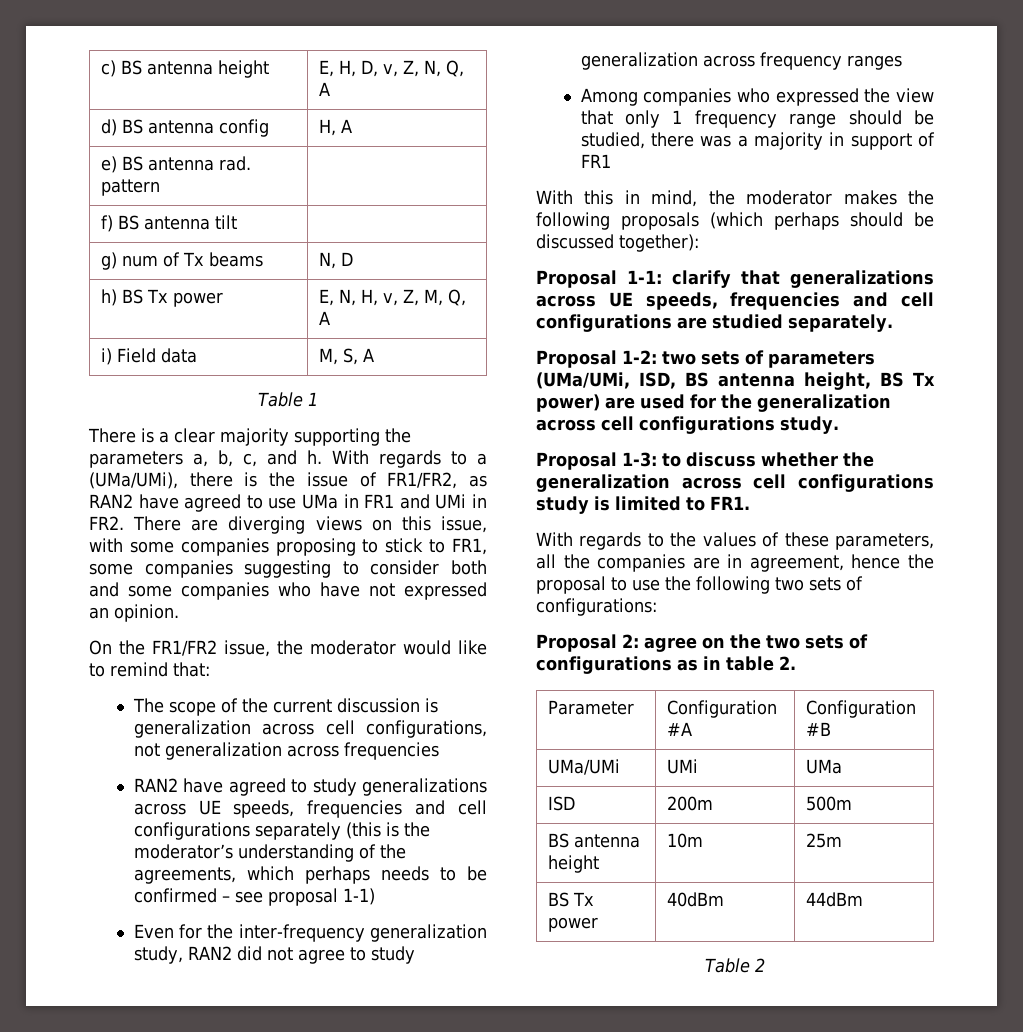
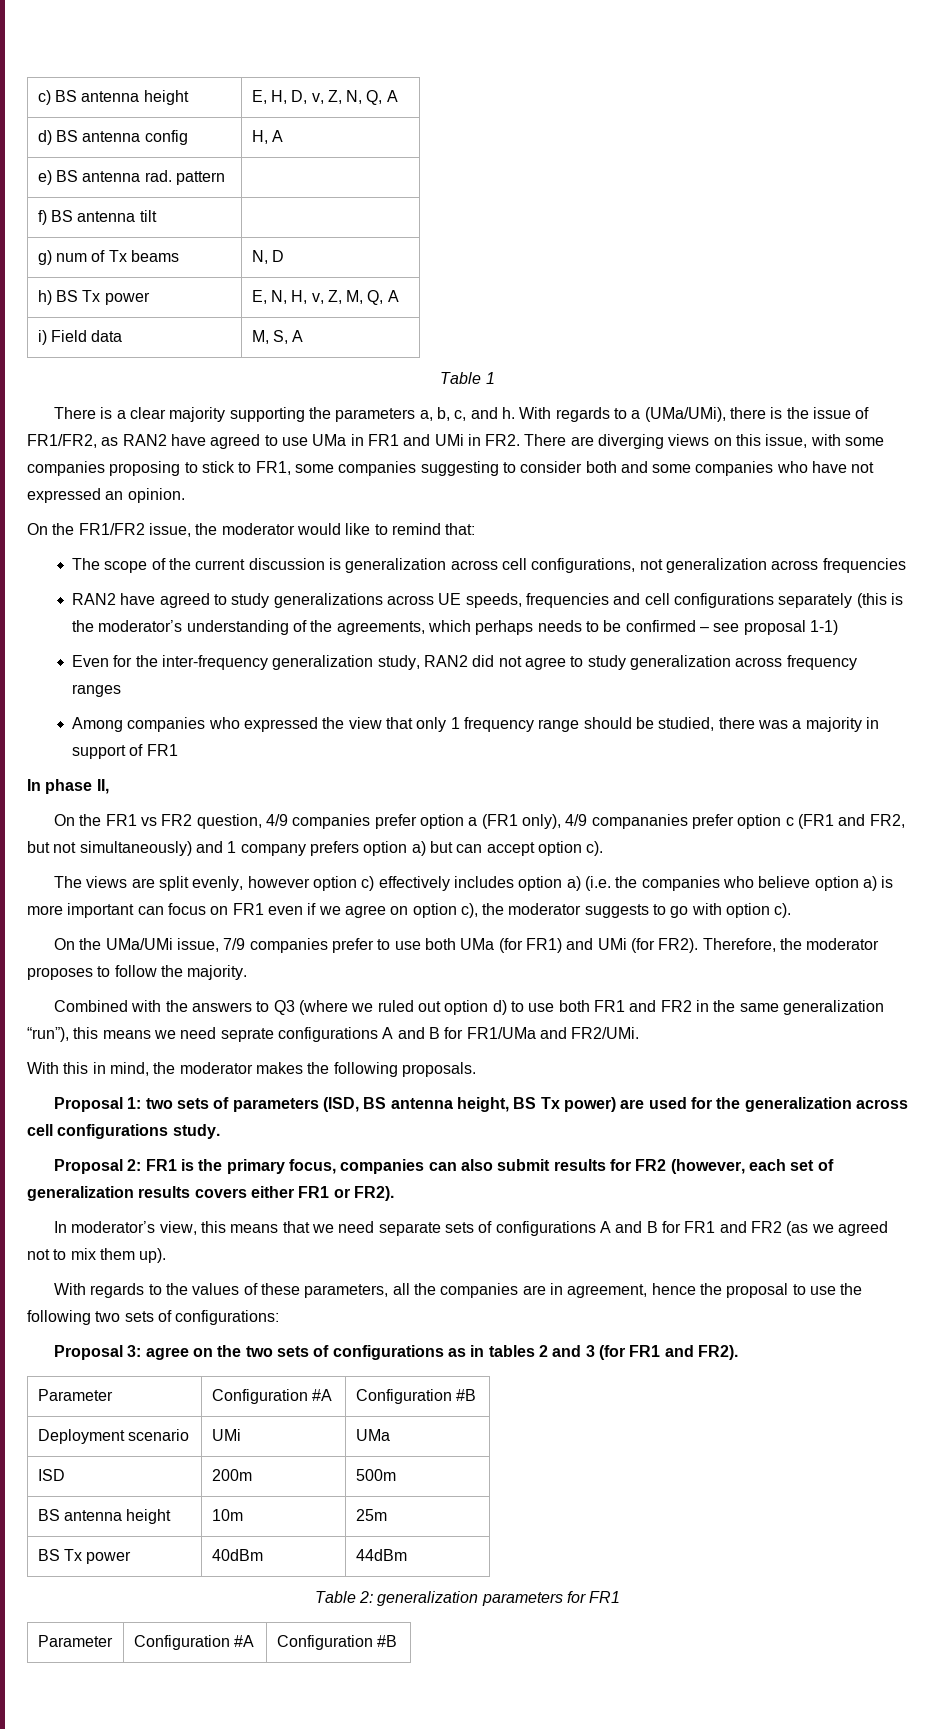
(611, 161) none -> [27,779,109,794] [54,814,905,829] [27,841,604,856] [54,876,894,891] [27,903,792,918] [54,938,880,953] [27,965,248,980] [54,1000,884,1015] [27,1027,640,1042] // In phase II, // On the FR1 vs FR2 question, 4/9 companies prefer option a (FR1 only), 4/9 compananies prefer option c (FR1 and FR2, but not simultaneously) and 1 company prefers option a) but can accept option c). // The views are split evenly, however option c) effectively includes option a) (i.e. the companies who believe option a) is more important can focus on FR1 even if we agree on option c), the moderator suggests to go with option c). // On the UMa/UMi issue, 7/9 companies prefer to use both UMa (for FR1) and UMi (for FR2). Therefore, the moderator proposes to follow the majority. // Combined with the answers to Q3 (where we ruled out option d) to use both FR1 and FR2 in the same generalization “run”), this means we need seprate configurations A and B for FR1/UMa and FR2/UMi.
[621,212,934,230] [536,234,699,252] [536,270,934,288] [536,292,934,310] [536,314,893,332] [536,350,657,368] proposals (which perhaps should be discussed together): // Proposal 1-1: clarify that generalizations across UE speeds, frequencies and cell configurations are studied separately. // Proposal 1-2: -> [401,1062,476,1077] [54,1097,142,1112] proposals. // Proposal 1:
[536,372,676,389] (UMa/UMi, ISD, -> [323,1097,360,1112] (ISD,
[622,452,874,467] [536,474,934,492] [536,496,750,514] 1-3: to discuss whether the generalization across cell configurations study is limited to FR1. -> [127,1159,834,1174] [27,1186,394,1201] [54,1221,888,1236] [27,1248,167,1263] 2: FR1 is the primary focus, companies can also submit results for FR2 (however, each set of generalization results covers either FR1 or FR2). // In moderator’s view, this means that we need separate sets of configurations A and B for FR1 and FR2 (as we agreed not to mix them up).
[622,634,639,648] 2: -> [127,1345,142,1357] 3:
[726,656,796,671] table 2. -> [488,1345,738,1360] tables 2 and 3 (for FR1 and FR2).
[547,759,620,775] UMa/UMi -> [37,1429,189,1444] Deployment scenario
[754,958,765,972] 2 -> [359,1591,621,1606] [37,1635,113,1647] [133,1635,254,1650] [276,1635,397,1650] 2: generalization parameters for FR1 // Parameter | Configuration #A | Configuration #B

